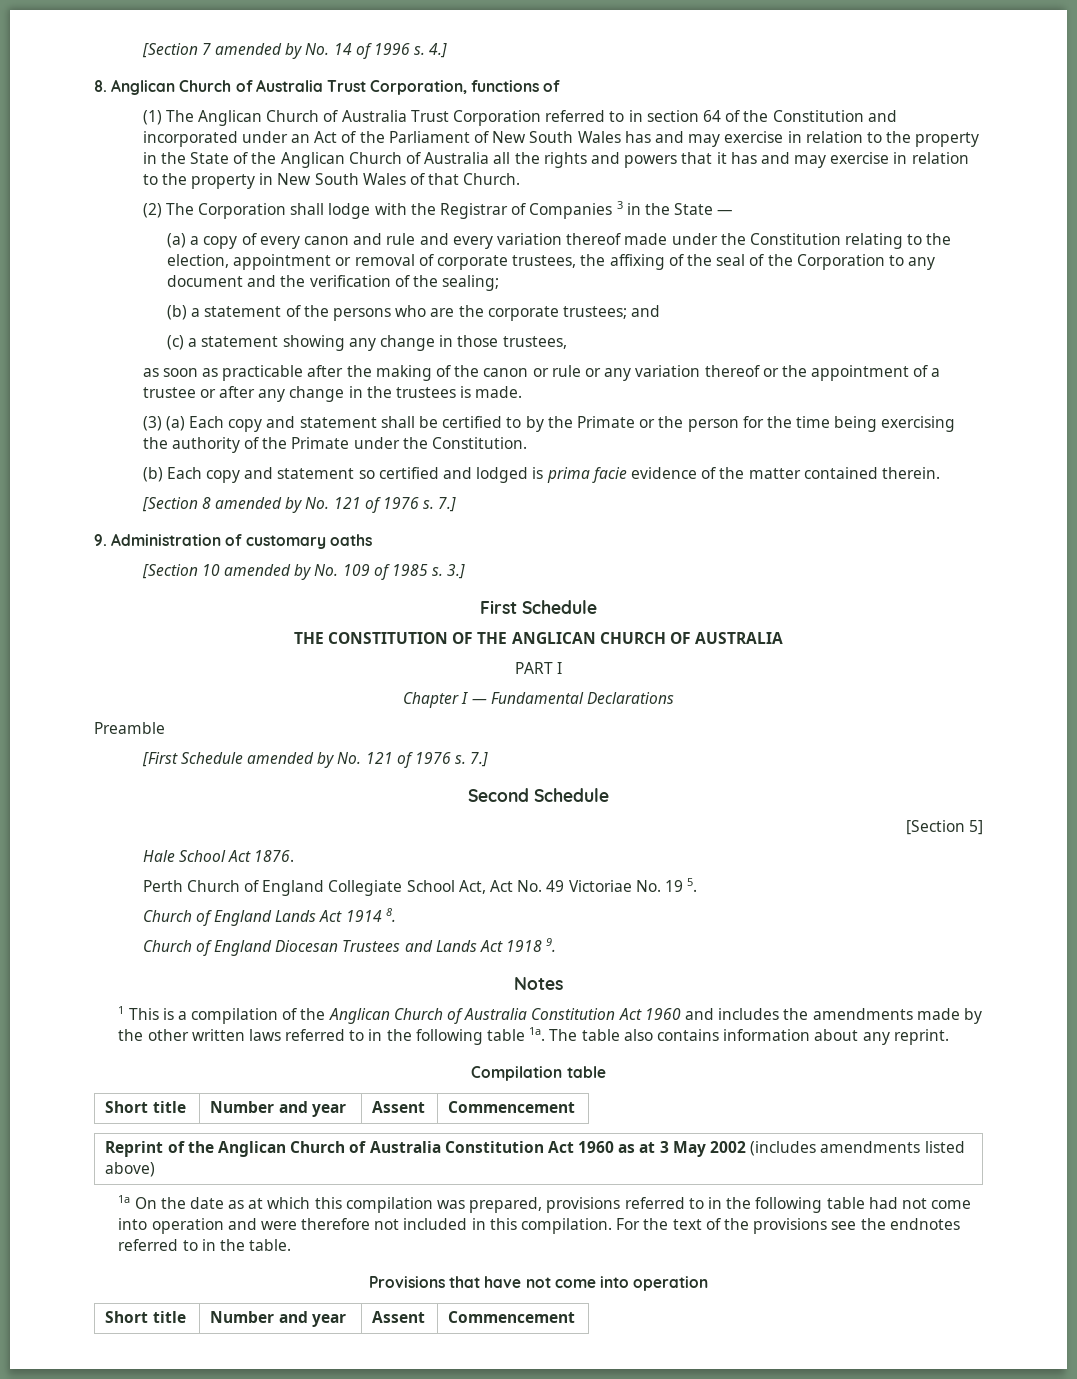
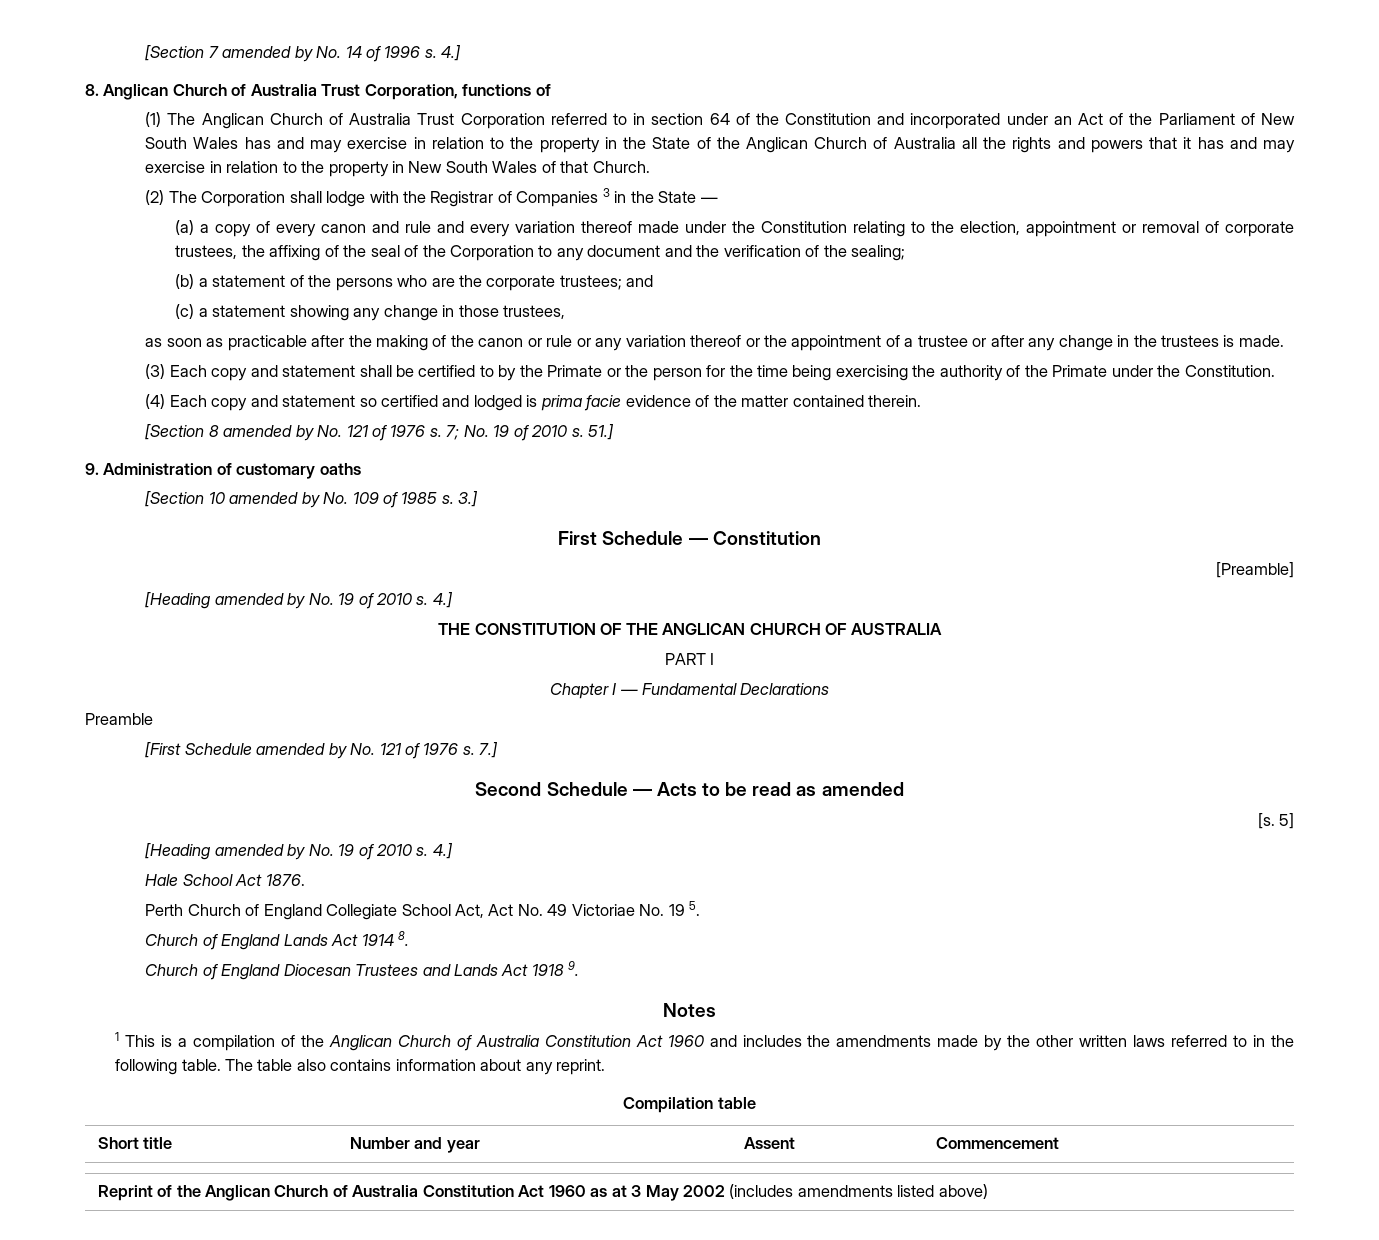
[165,416,185,431] (a) -> (166, 371) none
[142,467,163,482] (b) -> [145,394,166,409] (4)
[438,497,457,512] 7.] -> [446,424,615,441] 7; No. 19 of 2010 s. 51.]
(597, 607) none -> [688,531,821,545] [1216,562,1294,578] [145,592,453,609] — Constitution // [Preamble] // [Heading amended by No. 19 of 2010 s. 4.]
[905,820,983,835] // [Section 5] -> [632,782,904,796] [1257,813,1294,829] [145,843,453,860] — Acts to be read as amended // [s. 5] // [Heading amended by No. 19 of 2010 s. 4.]
[487,1027,546,1041] table 1a. -> [181,1059,221,1071] table.
[118,1195,972,1213] [118,1218,960,1234] [118,1239,292,1251] [368,1276,709,1291] [105,1311,186,1323] [210,1311,346,1327] [372,1311,426,1323] [448,1311,576,1323] // 1a On the date as at which this compilation was prepared, provisions referred to in the following table had not come into operation and were therefore not included in this compilation. For the text of the provisions see the endnotes referred to in the table. // Provisions that have not come into operation // Short title | Number and year | Assent | Commencement -> (988, 1191) none

